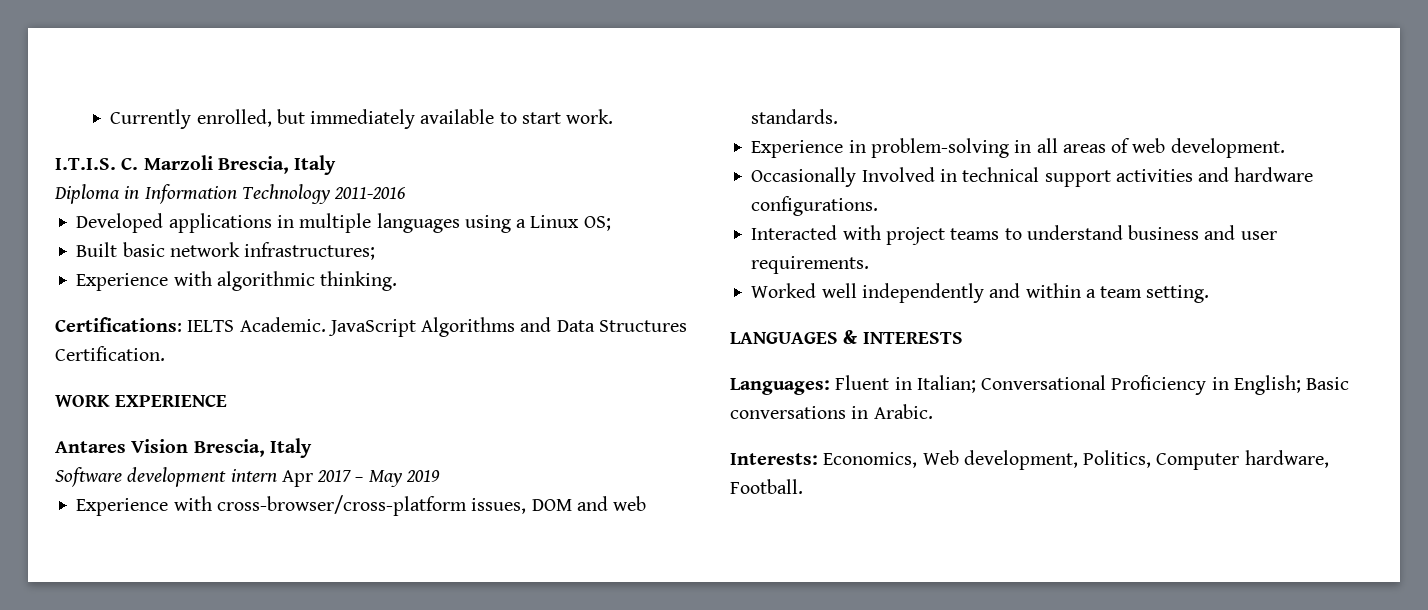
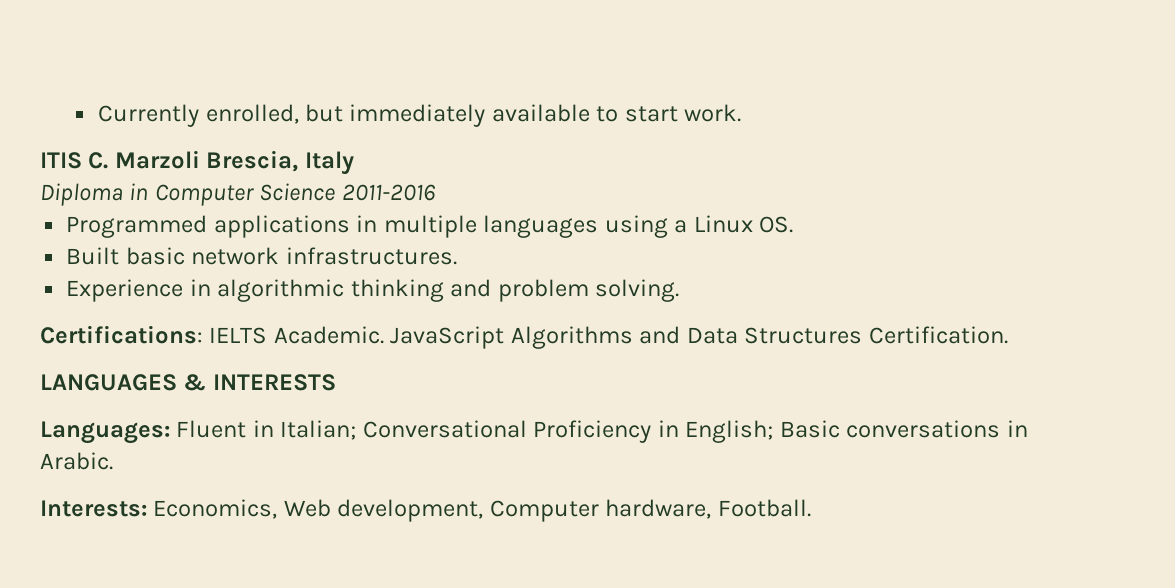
[55,158,116,170] I.T.I.S. -> [40,152,82,169] ITIS
[144,184,330,204] Information Technology -> [154,183,336,206] Computer Science
[76,213,164,233] Developed -> [66,215,208,238] Programmed
[583,216,611,231] OS; -> [759,216,794,233] OS.
[244,242,376,260] [76,271,398,291] infrastructures; // Experience with algorithmic thinking. -> [285,247,457,265] [66,279,680,302] infrastructures. // Experience in algorithmic thinking and problem solving.
[55,394,228,407] [55,438,312,458] [55,467,440,487] [76,495,647,516] [751,109,839,124] [751,138,1285,158] [751,167,1314,187] [751,196,879,216] [751,225,1277,245] [751,256,870,274] [751,283,1210,303] // WORK EXPERIENCE // Antares Vision Brescia, Italy // Software development intern Apr 2017 – May 2019 // Experience with cross-browser/cross-platform issues, DOM and web standards. // Experience in problem-solving in all areas of web development. // Occasionally Involved in technical support activities and hardware configurations. // Interacted with project teams to understand business and user requirements. // Worked well independently and within a team setting. -> (1008, 335) none
[1083,450,1152,468] Politics, -> (484, 510) none

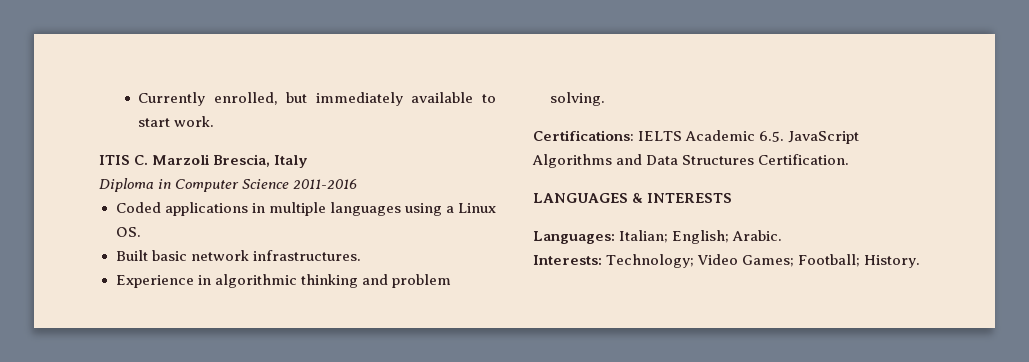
[66,215,208,238] Programmed -> [115,202,161,213] Coded
[273,326,384,344] Academic. -> [685,130,785,142] Academic 6.5.
[176,420,1028,443] [40,452,113,470] [40,499,811,522] Fluent in Italian; Conversational Proficiency in English; Basic conversations in Arabic. // Interests: Economics, Web development, Computer hardware, Football. -> [619,230,783,244] [533,254,921,268] Italian; English; Arabic. // Interests: Technology; Video Games; Football; History.

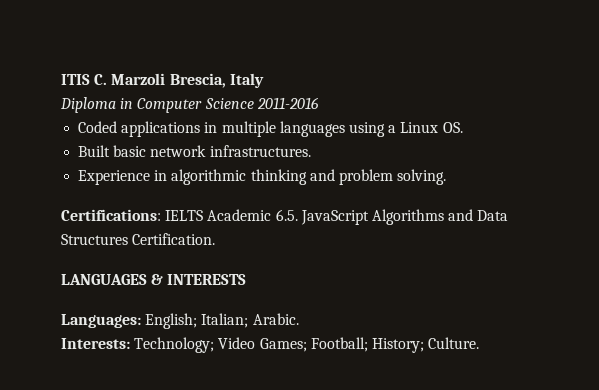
[138,92,496,106] [138,116,215,127] Currently enrolled, but immediately available to start work. // -> (61, 79) none
[619,230,730,244] Italian; English; -> [145,313,249,329] English; Italian;
[864,255,921,268] History. -> [371,337,480,353] History; Culture.

